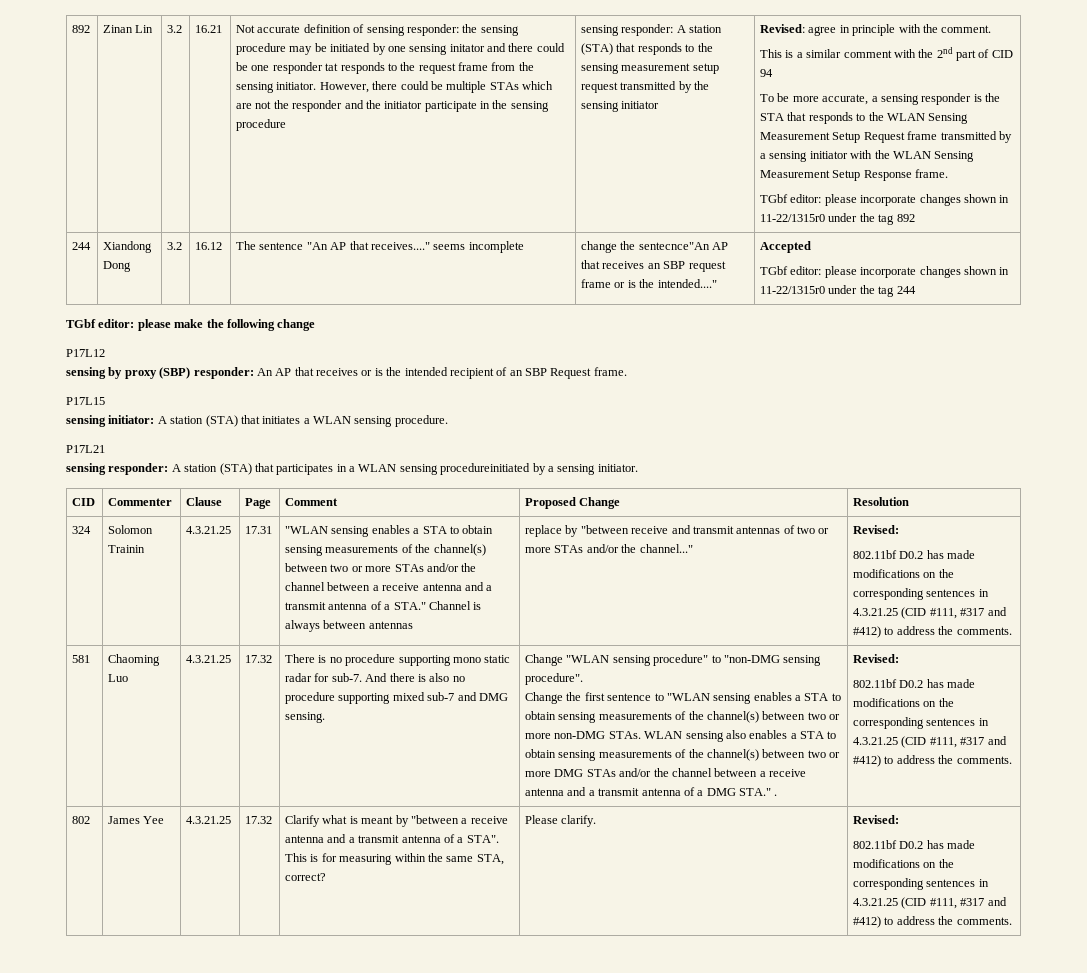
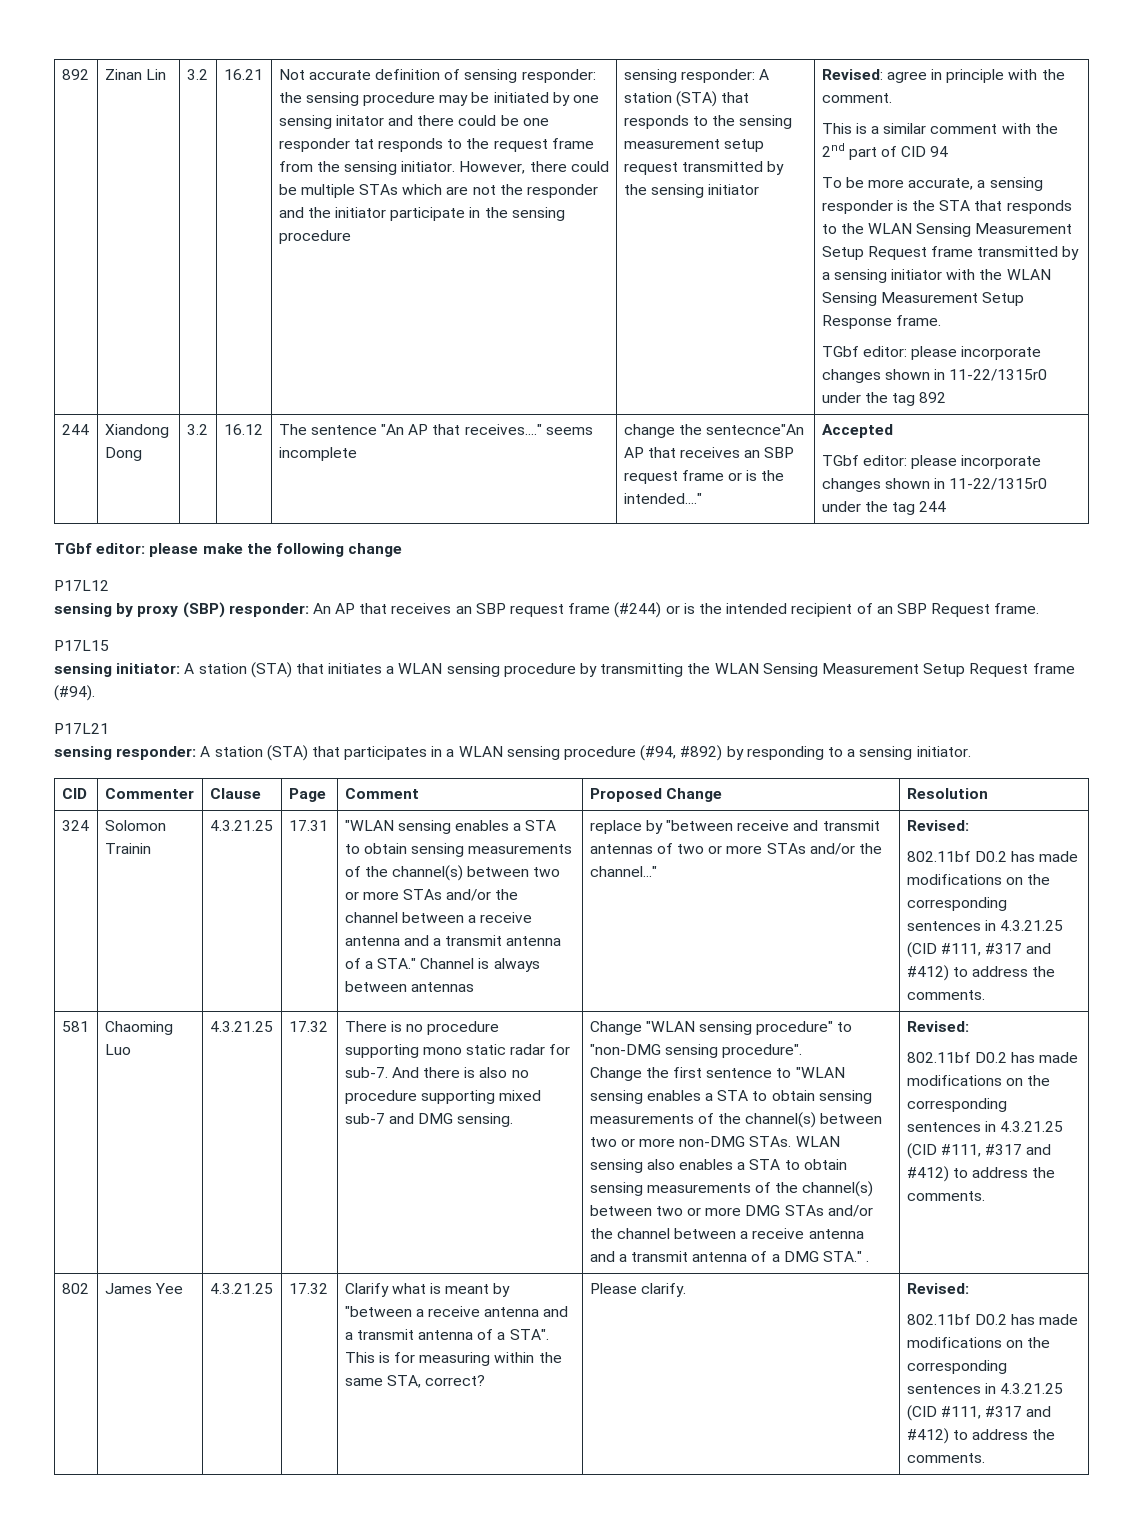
(358, 372) none -> [455,602,662,618] an SBP request frame (#244)
[394,415,448,427] procedure. -> [503,663,1075,677] [54,685,95,701] procedure by transmitting the WLAN Sensing Measurement Setup Request frame (#94).
[440,463,546,475] procedureinitiated by -> [564,745,843,761] procedure (#94, #892) by responding to

